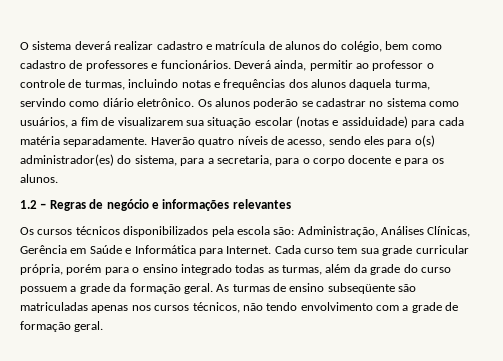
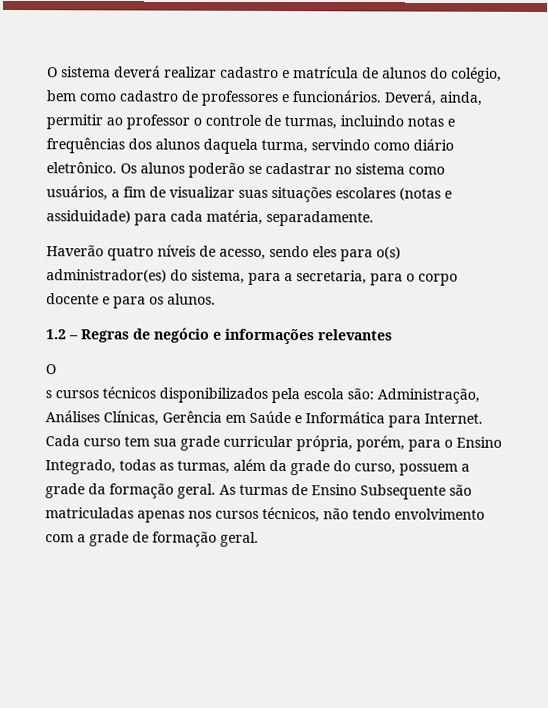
[233,60,271,69] Deverá -> [384,90,437,106] Deverá,
[117,117,293,128] visualizarem sua situação escolar -> [169,186,396,203] visualizar suas situações escolares
[20,136,60,145] matéria -> [206,209,263,225] matéria,
(148, 141) none -> (374, 218) //
[20,227,34,235] Os -> [45,364,56,375] [45,390,52,399] O // s
[66,264,232,275] porém para o ensino integrado -> [356,435,502,452] [45,459,116,475] porém, para o Ensino Integrado,
[420,267,451,273] curso -> [354,463,396,475] curso,
[289,283,395,294] ensino subseqüente -> [311,484,446,500] Ensino Subsequente

